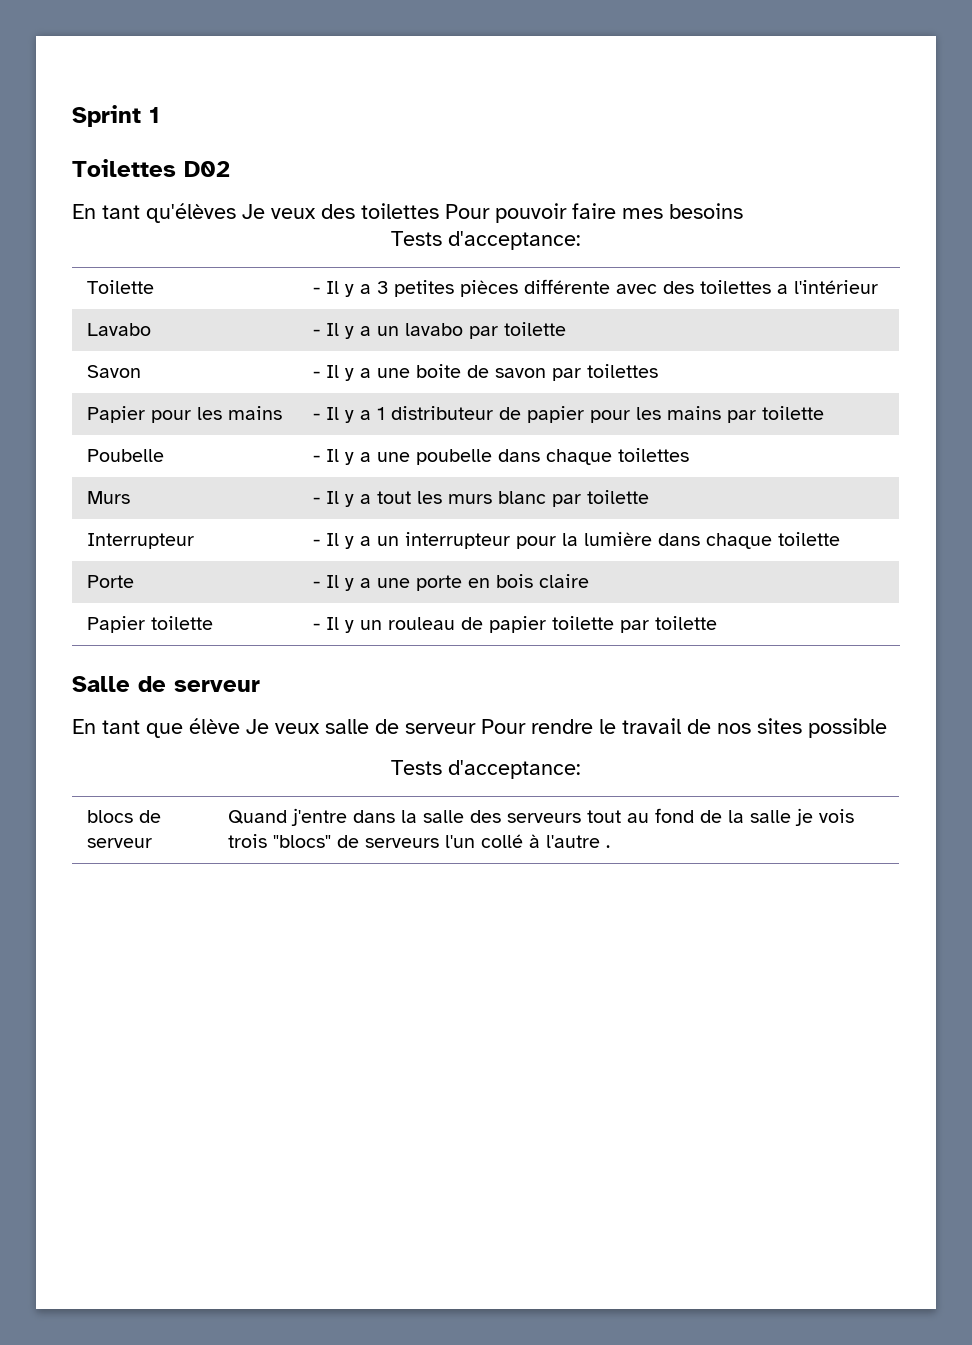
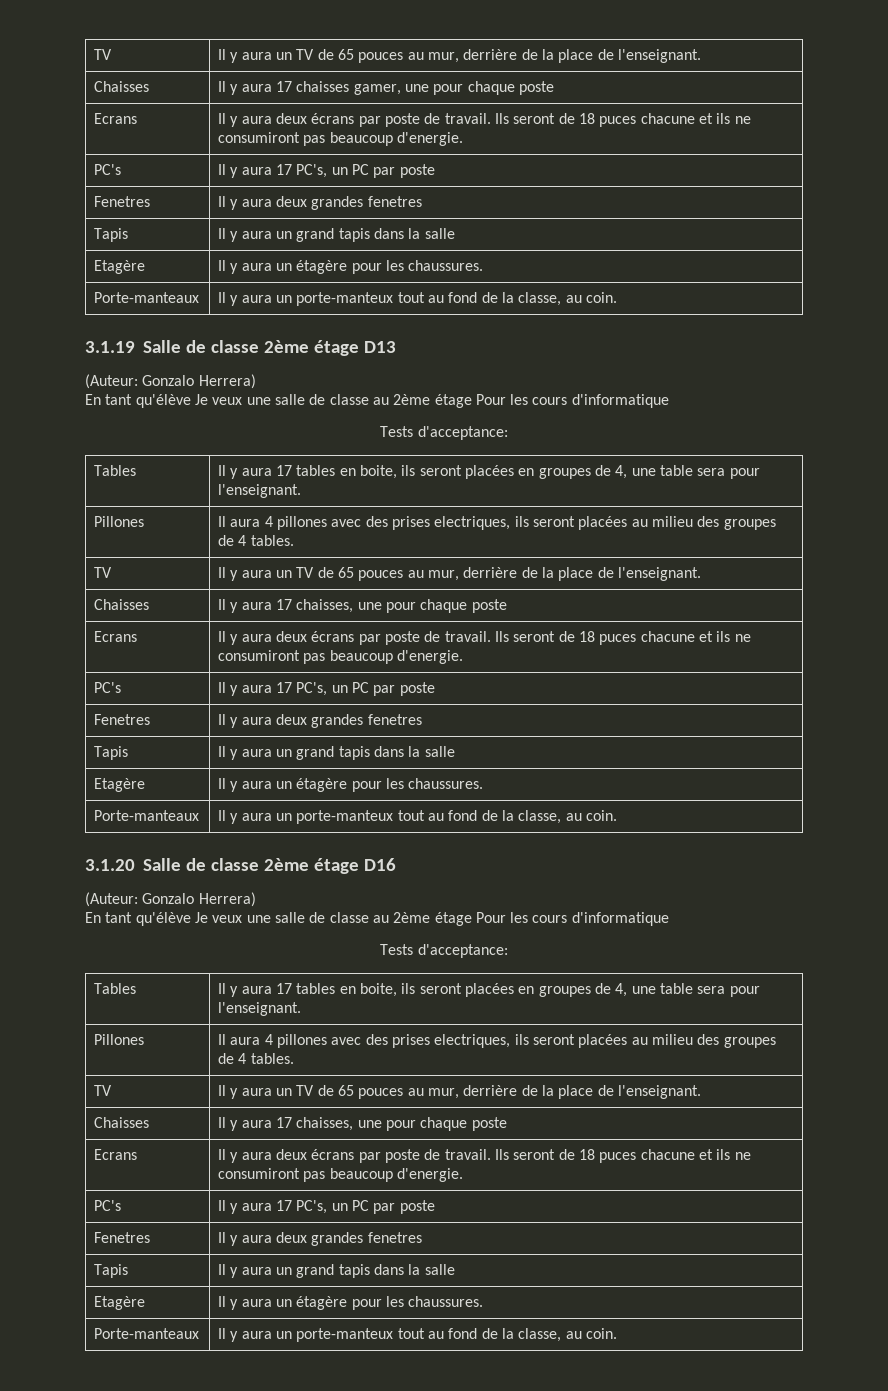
[72,105,160,127] [72,159,230,177] [72,203,743,223] [391,231,581,250] [86,280,154,294] [312,279,878,297] [86,323,151,336] [312,322,566,339] [86,365,141,378] [312,364,658,381] [86,406,282,423] [312,406,824,423] [86,449,164,462] [312,448,689,465] [86,491,130,504] [312,490,649,507] [86,533,194,549] [312,532,840,549] [86,575,134,588] [312,574,589,591] [86,616,213,633] [312,616,717,633] [72,676,260,692] [72,718,887,738] [391,760,581,779] [86,810,161,823] [86,838,152,848] [227,808,854,826] [227,834,610,848] Sprint 1 // Toilettes D02 // En tant qu'élèves Je veux des toilettes Pour pouvoir faire mes besoins // Tests d'acceptance: // Toilette | - Il y a 3 petites pièces différente avec des toilettes a l'intérieur // Lavabo | - Il y a un lavabo par toilette // Savon | - Il y a une boite de savon par toilettes // Papier pour les mains | - Il y a 1 distributeur de papier pour les mains par toilette // Poubelle | - Il y a une poubelle dans chaque toilettes // Murs | - Il y a tout les murs blanc par toilette // Interrupteur | - Il y a un interrupteur pour la lumière dans chaque toilette // Porte | - Il y a une porte en bois claire // Papier toilette | - Il y un rouleau de papier toilette par toilette // Salle de serveur // En tant que élève Je veux salle de serveur Pour rendre le travail de nos sites possible // Tests d'acceptance: // blocs de serveur | Quand j'entre dans la salle des serveurs tout au fond de la salle je vois trois "blocs" de serveurs l'un collé à l'autre . -> [94,49,113,60] [218,49,701,63] [94,81,150,92] [218,81,554,95] [94,113,138,124] [218,113,751,127] [218,132,464,146] [94,164,122,175] [218,164,435,178] [94,196,151,207] [218,196,422,210] [94,228,129,242] [218,228,455,242] [94,260,146,274] [218,260,484,274] [94,292,200,303] [218,292,617,306] [85,340,396,356] [85,374,256,389] [85,394,669,408] [380,426,508,440] [94,465,137,476] [218,465,760,479] [218,484,302,498] [94,516,145,527] [218,516,776,530] [218,535,294,546] [94,567,113,578] [218,567,701,581] [94,599,150,610] [218,599,507,613] [94,631,138,642] [218,631,751,645] [218,650,464,664] [94,682,122,693] [218,682,435,696] [94,714,151,725] [218,714,422,728] [94,746,129,760] [218,746,455,760] [94,778,146,792] [218,778,484,792] [94,810,200,821] [218,810,617,824] [85,858,396,874] [85,892,256,907] [85,912,669,926] [380,944,508,958] [94,983,137,994] [218,983,760,997] [218,1002,302,1016] [94,1034,145,1045] [218,1034,776,1048] [218,1053,294,1064] [94,1085,113,1096] [218,1085,701,1099] [94,1117,150,1128] [218,1117,507,1131] [94,1149,138,1160] [218,1149,751,1163] [218,1168,464,1182] [94,1200,122,1211] [218,1200,435,1214] [94,1232,151,1243] [218,1232,422,1246] [94,1264,129,1278] [218,1264,455,1278] [94,1296,146,1310] [218,1296,484,1310] [94,1328,200,1339] [218,1328,617,1342] TV | Il y aura un TV de 65 pouces au mur, derrière de la place de l'enseignant. // Chaisses | Il y aura 17 chaisses gamer, une pour chaque poste // Ecrans | Il y aura deux écrans par poste de travail. Ils seront de 18 puces chacune et ils ne consumiront pas beaucoup d'energie. // PC's | Il y aura 17 PC's, un PC par poste // Fenetres | Il y aura deux grandes fenetres // Tapis | Il y aura un grand tapis dans la salle // Etagère | Il y aura un étagère pour les chaussures. // Porte-manteaux | Il y aura un porte-manteux tout au fond de la classe, au coin. // 3.1.19 Salle de classe 2ème étage D13 // (Auteur: Gonzalo Herrera) // En tant qu'élève Je veux une salle de classe au 2ème étage Pour les cours d'informatique // Tests d'acceptance: // Tables | Il y aura 17 tables en boite, ils seront placées en groupes de 4, une table sera pour l'enseignant. // Pillones | Il aura 4 pillones avec des prises electriques, ils seront placées au milieu des groupes de 4 tables. // TV | Il y aura un TV de 65 pouces au mur, derrière de la place de l'enseignant. // Chaisses | Il y aura 17 chaisses, une pour chaque poste // Ecrans | Il y aura deux écrans par poste de travail. Ils seront de 18 puces chacune et ils ne consumiront pas beaucoup d'energie. // PC's | Il y aura 17 PC's, un PC par poste // Fenetres | Il y aura deux grandes fenetres // Tapis | Il y aura un grand tapis dans la salle // Etagère | Il y aura un étagère pour les chaussures. // Porte-manteaux | Il y aura un porte-manteux tout au fond de la classe, au coin. // 3.1.20 Salle de classe 2ème étage D16 // (Auteur: Gonzalo Herrera) // En tant qu'élève Je veux une salle de classe au 2ème étage Pour les cours d'informatique // Tests d'acceptance: // Tables | Il y aura 17 tables en boite, ils seront placées en groupes de 4, une table sera pour l'enseignant. // Pillones | Il aura 4 pillones avec des prises electriques, ils seront placées au milieu des groupes de 4 tables. // TV | Il y aura un TV de 65 pouces au mur, derrière de la place de l'enseignant. // Chaisses | Il y aura 17 chaisses, une pour chaque poste // Ecrans | Il y aura deux écrans par poste de travail. Ils seront de 18 puces chacune et ils ne consumiront pas beaucoup d'energie. // PC's | Il y aura 17 PC's, un PC par poste // Fenetres | Il y aura deux grandes fenetres // Tapis | Il y aura un grand tapis dans la salle // Etagère | Il y aura un étagère pour les chaussures. // Porte-manteaux | Il y aura un porte-manteux tout au fond de la classe, au coin.

